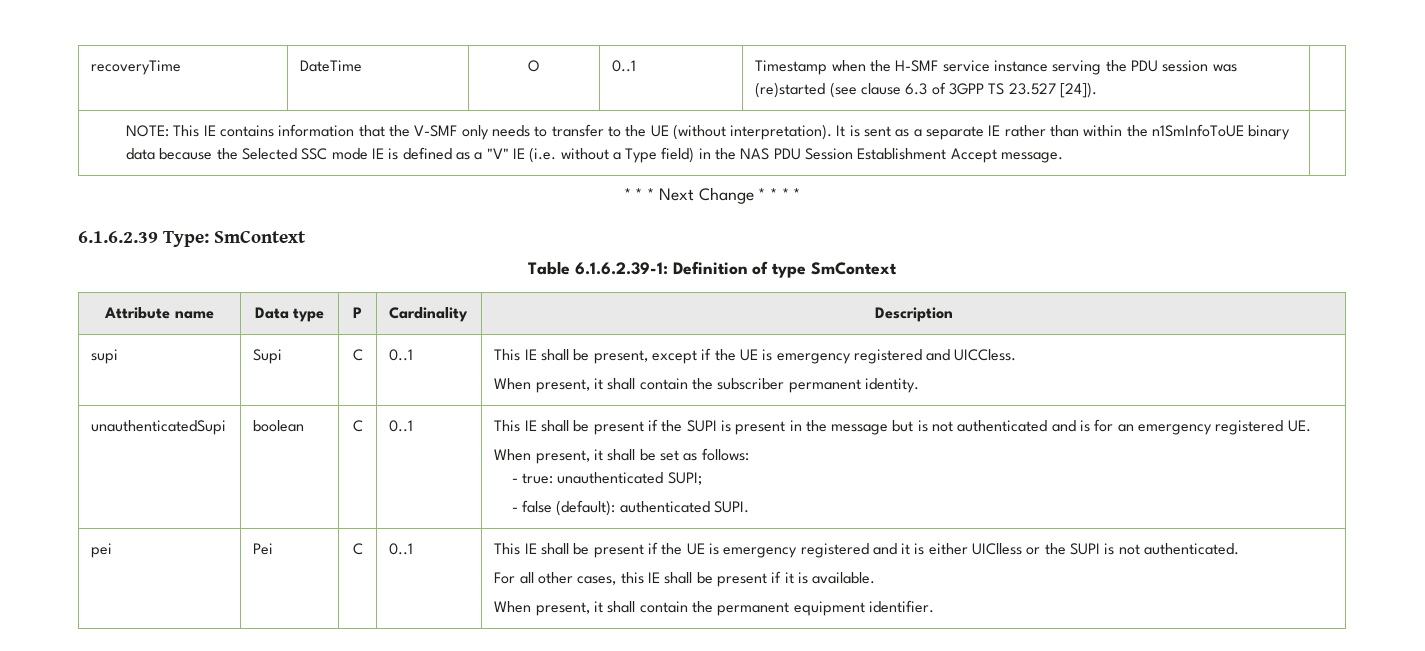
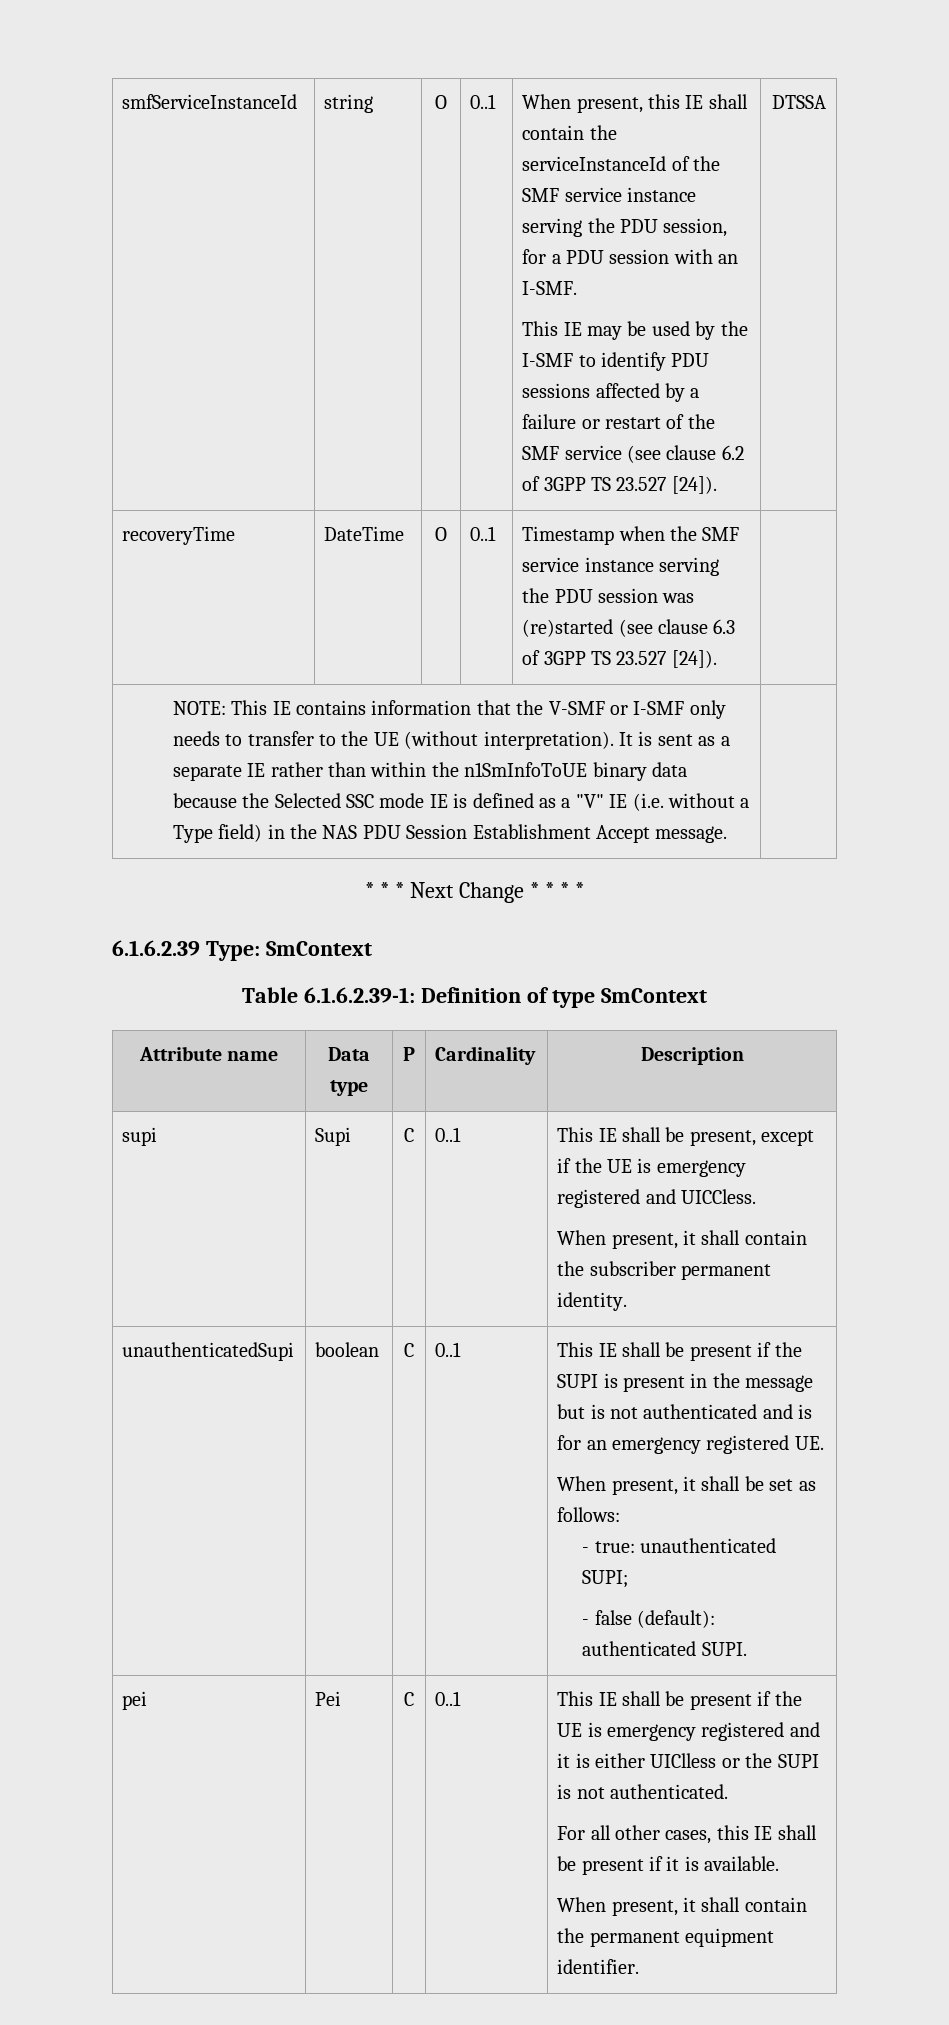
(91, 67) none -> [122,94,298,109] [324,94,374,113] [435,95,447,109] [470,94,497,109] [522,94,748,113] [522,125,617,140] [522,156,720,171] [522,187,696,202] [522,218,728,237] [522,249,739,264] [522,281,578,295] [522,321,748,340] [522,352,710,371] [522,383,700,402] [522,414,715,429] [522,445,744,463] [522,476,717,494] [771,95,826,109] smfServiceInstanceId | string | O | 0..1 | When present, this IE shall contain the serviceInstanceId of the SMF service instance serving the PDU session, for a PDU session with an I-SMF. // This IE may be used by the I-SMF to identify PDU sessions affected by a failure or restart of the SMF service (see clause 6.2 of 3GPP TS 23.527 [24]). | DTSSA //
[895,60,939,72] H-SMF -> [702,527,740,541] SMF
(458, 131) none -> [609,701,685,715] or I-SMF

